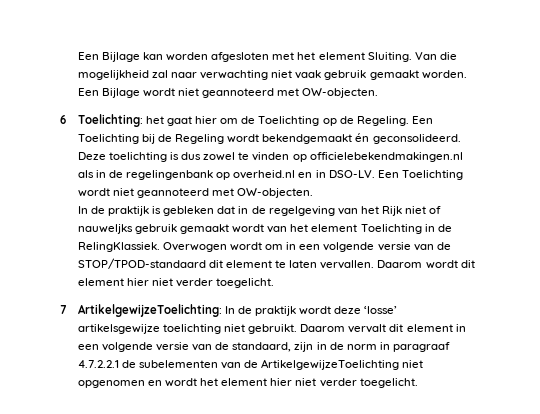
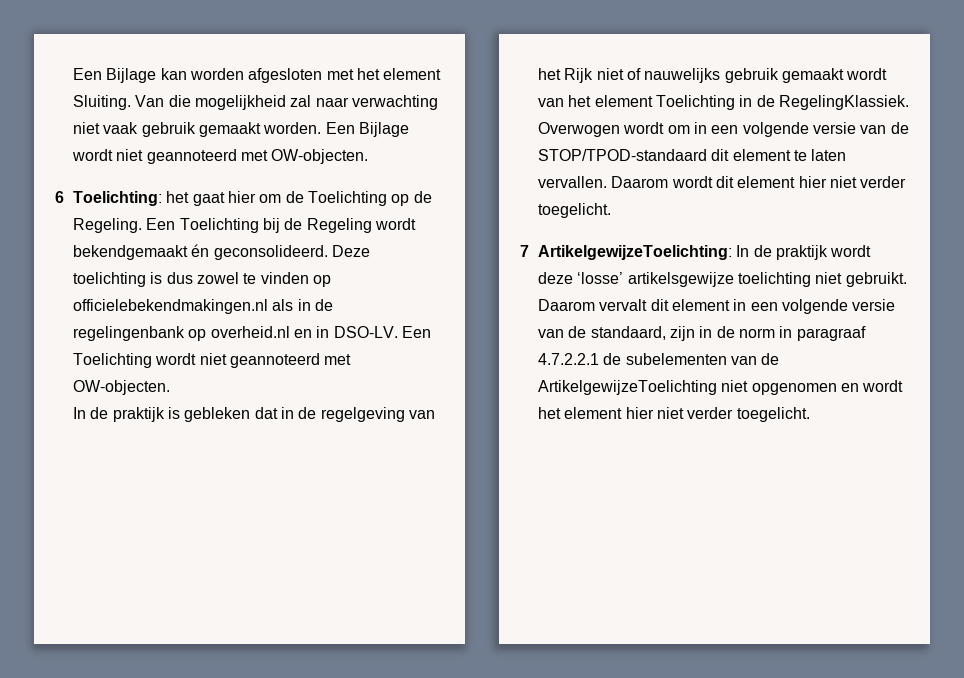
[77,224,133,234] nauweljks -> [644,68,721,83] nauwelijks
[77,242,160,252] RelingKlassiek. -> [778,95,909,110] RegelingKlassiek.

